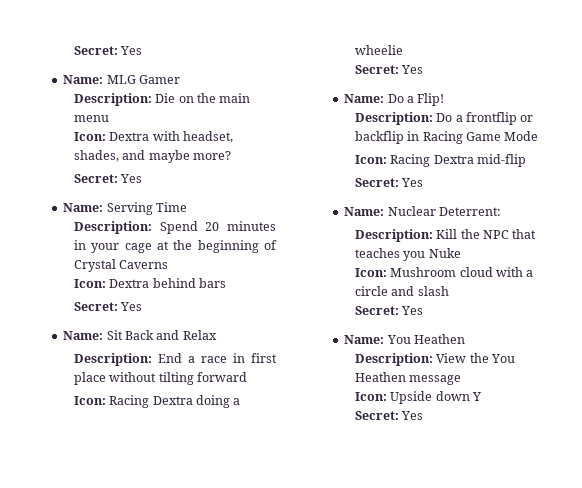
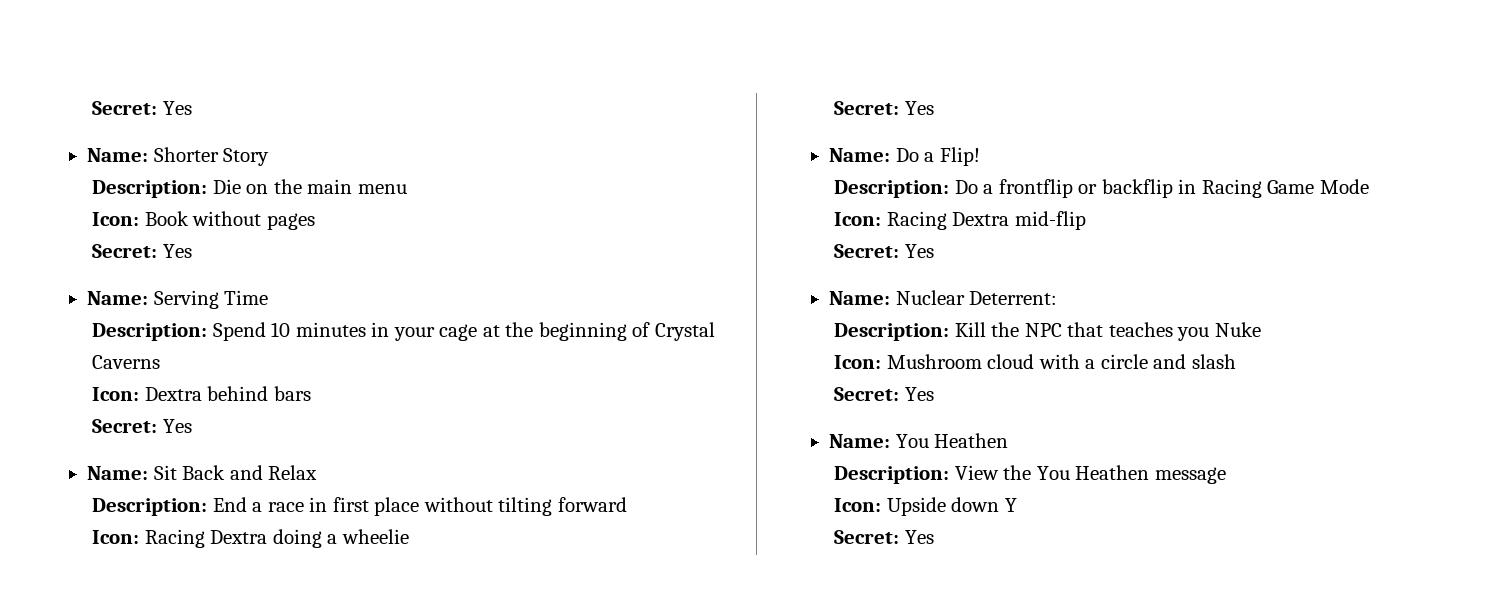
[73,46,143,55] [63,75,180,84] Secret: Yes // Name: MLG Gamer -> [92,101,192,115] [87,147,270,166] Secret: Yes // Name: Shorter Story
[109,131,233,143] [73,150,231,163] Dextra with headset, shades, and maybe more? -> [144,211,315,230] Book without pages
[205,222,220,231] 20 -> [271,322,291,337] 10

